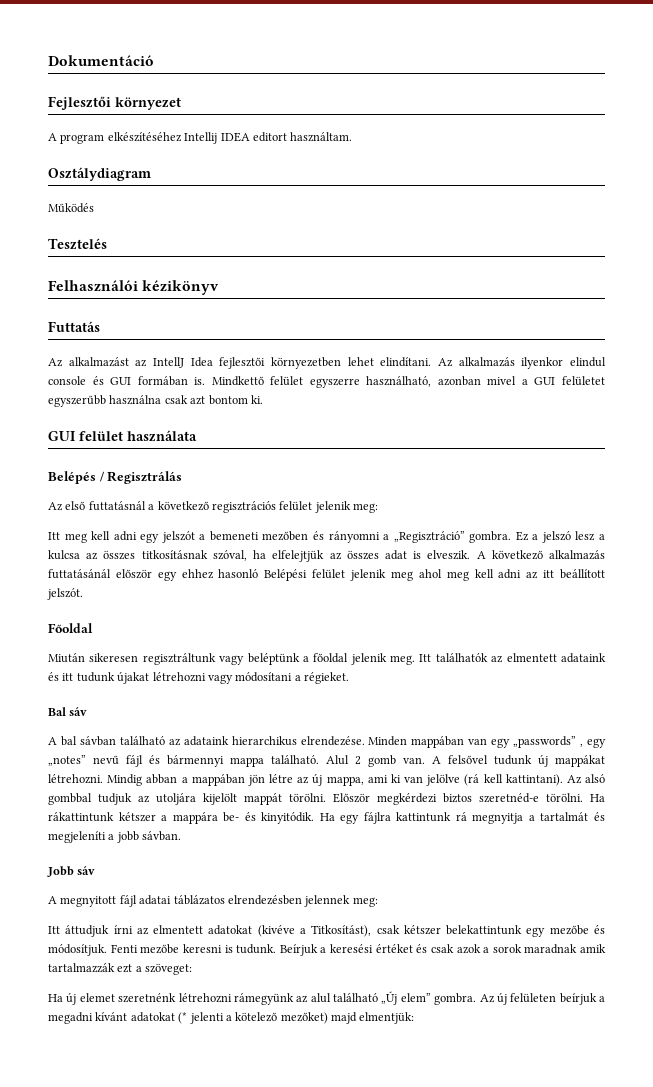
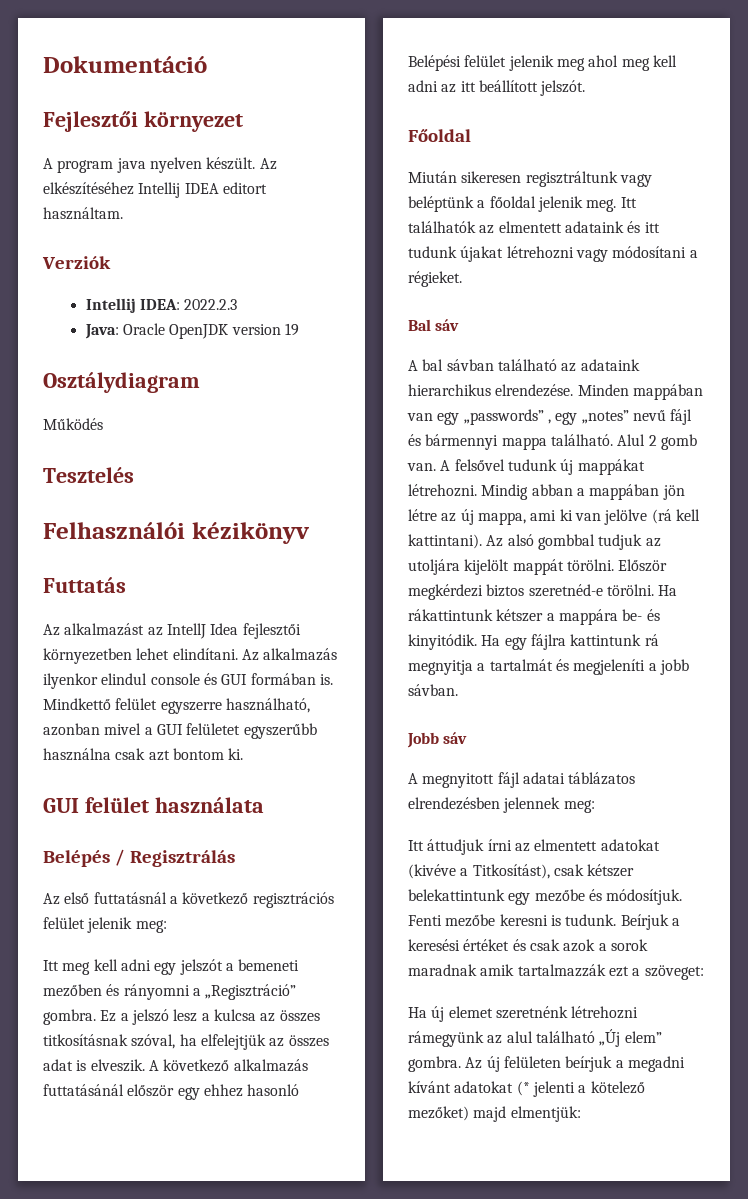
(105, 139) none -> [116,157,277,173] java nyelven készült. Az
(353, 137) none -> [42,256,111,269] [85,298,238,313] [84,323,300,339] // Verziók // Intellij IDEA: 2022.2.3 // Java: Oracle OpenJDK version 19

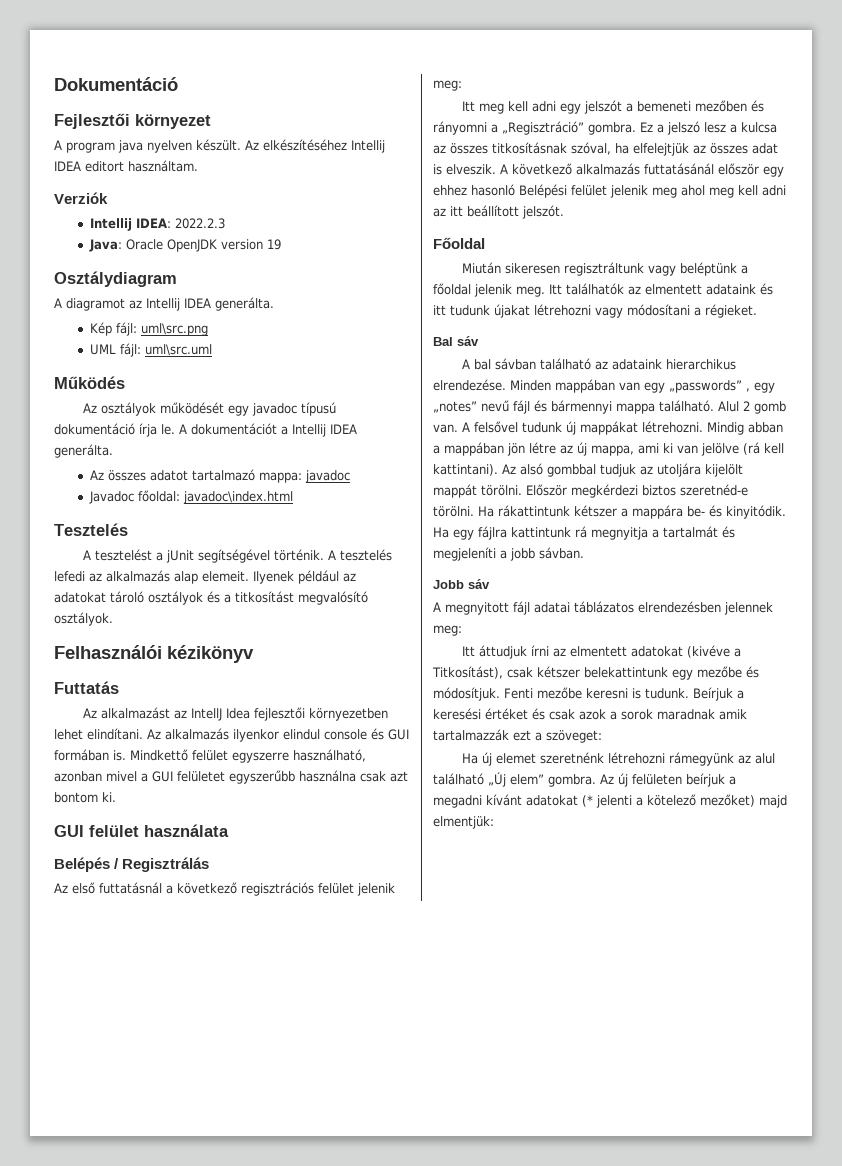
[43,418,103,430] [43,467,134,483] Működés // Tesztelés -> [54,297,274,311] [89,322,208,336] [89,343,212,357] [54,376,125,389] [83,402,337,416] [54,423,357,437] [54,444,113,458] [89,469,350,483] [88,490,293,504] [54,523,128,536] [83,549,393,563] [54,570,356,584] [54,591,368,605] [54,612,113,626] A diagramot az Intellij IDEA generálta. // Kép fájl: uml\src.png // UML fájl: uml\src.uml // Működés // Az osztályok működését egy javadoc típusú dokumentáció írja le. A dokumentációt a Intellij IDEA generálta. // Az összes adatot tartalmazó mappa: javadoc // Javadoc főoldal: javadoc\index.html // Tesztelés // A tesztelést a jUnit segítségével történik. A tesztelés lefedi az alkalmazás alap elemeit. Ilyenek például az adatokat tároló osztályok és a titkosítást megvalósító osztályok.

